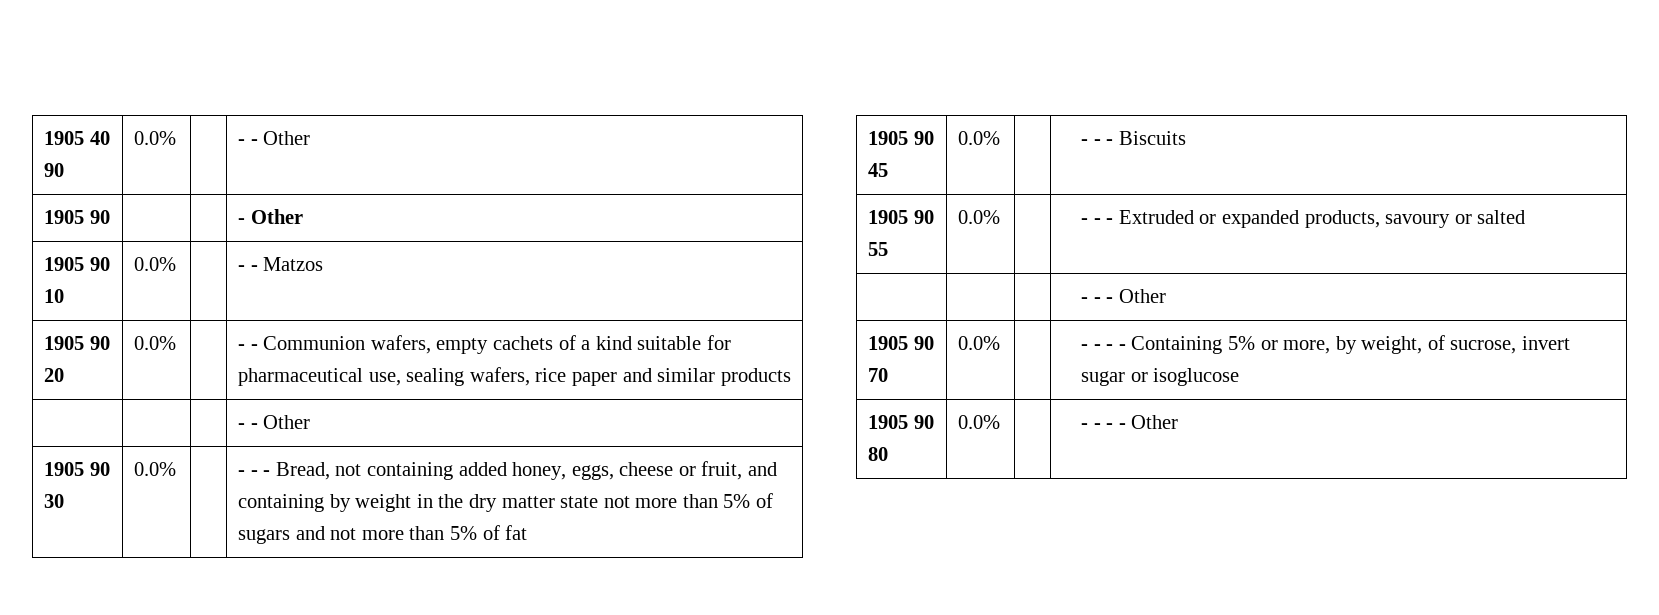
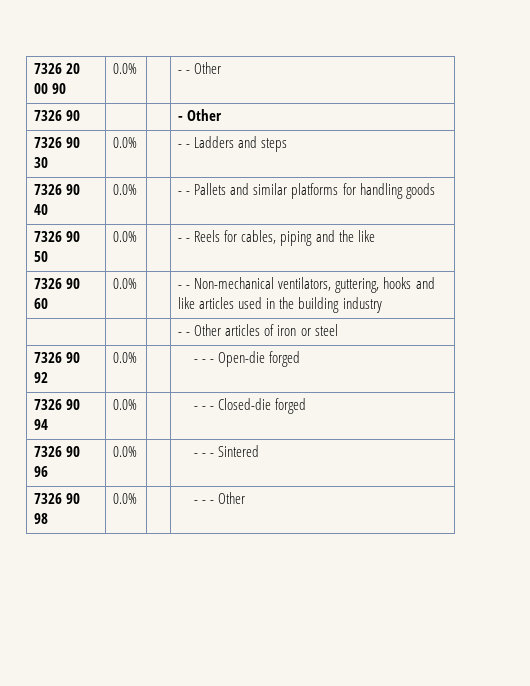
[44,131,110,145] 1905 40 -> [34,63,81,74] [34,83,49,94] 7326 20 00
[44,210,85,224] 1905 -> [34,110,63,121] 7326
[44,257,110,271] [44,289,65,303] [134,257,177,271] [238,257,324,271] [44,336,110,350] [44,368,65,382] [134,336,177,350] [238,335,731,354] [238,367,791,386] [238,415,311,429] [44,462,85,476] 1905 90 10 | 0.0% | | - - Matzos // 1905 90 20 | 0.0% | | - - Communion wafers, empty cachets of a kind suitable for pharmaceutical use, sealing wafers, rice paper and similar products // | | | - - Other // 1905 -> [34,137,63,148] 7326
[263,461,777,480] [238,493,773,512] [238,525,528,544] [868,131,934,145] [868,163,889,177] [958,131,1001,145] [1081,131,1186,145] [868,210,934,224] [868,242,889,256] [958,210,1001,224] [1081,210,1526,228] [1081,289,1166,303] [868,336,934,350] [868,368,889,382] [958,336,1001,350] [1081,335,1570,354] [1081,368,1240,386] [868,415,934,429] [868,447,889,461] [958,415,1001,429] [1081,423,1126,429] - Bread, not containing added honey, eggs, cheese or fruit, and containing by weight in the dry matter state not more than 5% of sugars and not more than 5% of fat // 1905 90 45 | 0.0% | | - - - Biscuits // 1905 90 55 | 0.0% | | - - - Extruded or expanded products, savoury or salted // | | | - - - Other // 1905 90 70 | 0.0% | | - - - - Containing 5% or more, by weight, of sucrose, invert sugar or isoglucose // 1905 90 80 | 0.0% | | - - - - -> [194,136,288,152] [34,184,81,195] [34,204,49,215] [113,184,138,195] [178,183,435,199] [34,231,81,242] [34,251,49,262] [113,231,138,242] [178,230,375,246] [34,278,81,289] [34,298,49,309] [113,278,138,289] [178,277,435,293] [178,297,382,313] [178,324,338,336] [34,352,81,363] [34,372,49,383] [113,352,138,363] [193,351,301,367] [34,399,81,410] [34,419,49,430] [113,399,138,410] [193,398,307,414] [34,446,81,457] [34,466,49,477] [113,446,138,457] [193,445,260,457] [34,493,81,504] [34,513,49,524] [113,493,138,504] [193,500,215,504] Ladders and steps // 7326 90 40 | 0.0% | | - - Pallets and similar platforms for handling goods // 7326 90 50 | 0.0% | | - - Reels for cables, piping and the like // 7326 90 60 | 0.0% | | - - Non-mechanical ventilators, guttering, hooks and like articles used in the building industry // | | | - - Other articles of iron or steel // 7326 90 92 | 0.0% | | - - - Open-die forged // 7326 90 94 | 0.0% | | - - - Closed-die forged // 7326 90 96 | 0.0% | | - - - Sintered // 7326 90 98 | 0.0% | | - - -

